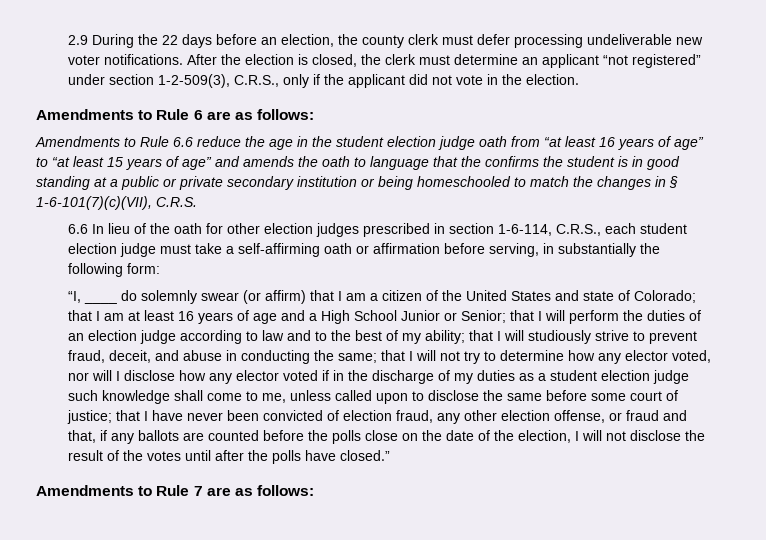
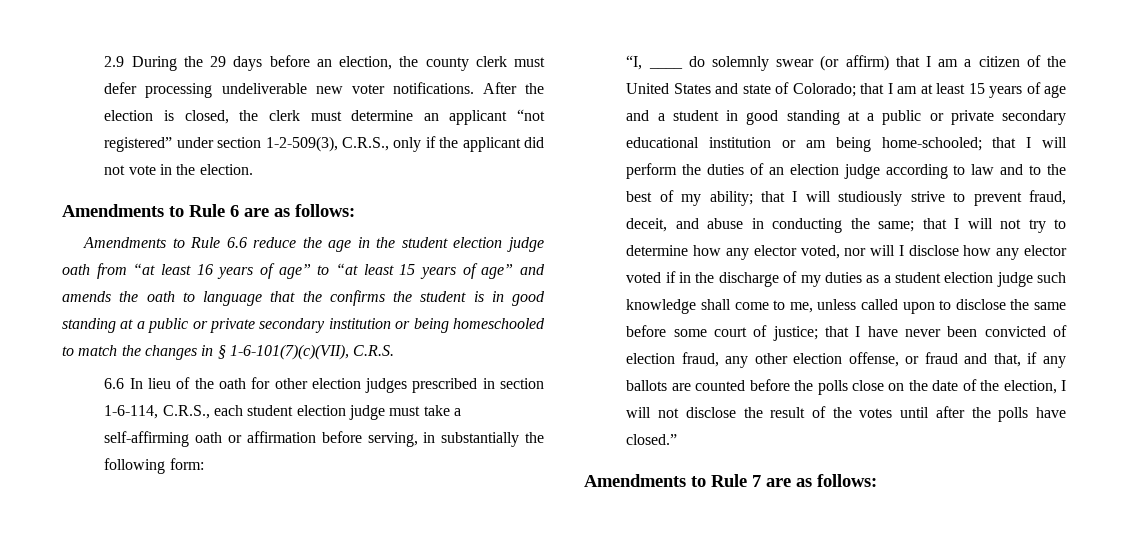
[162,35,179,45] 22 -> [210,56,227,67] 29
[178,311,195,321] 16 -> [968,83,985,94] 15
[321,310,507,324] High School Junior or Senior; -> [672,110,1067,125] [626,137,982,152] student in good standing at a public or private secondary educational institution or am being home-schooled;

